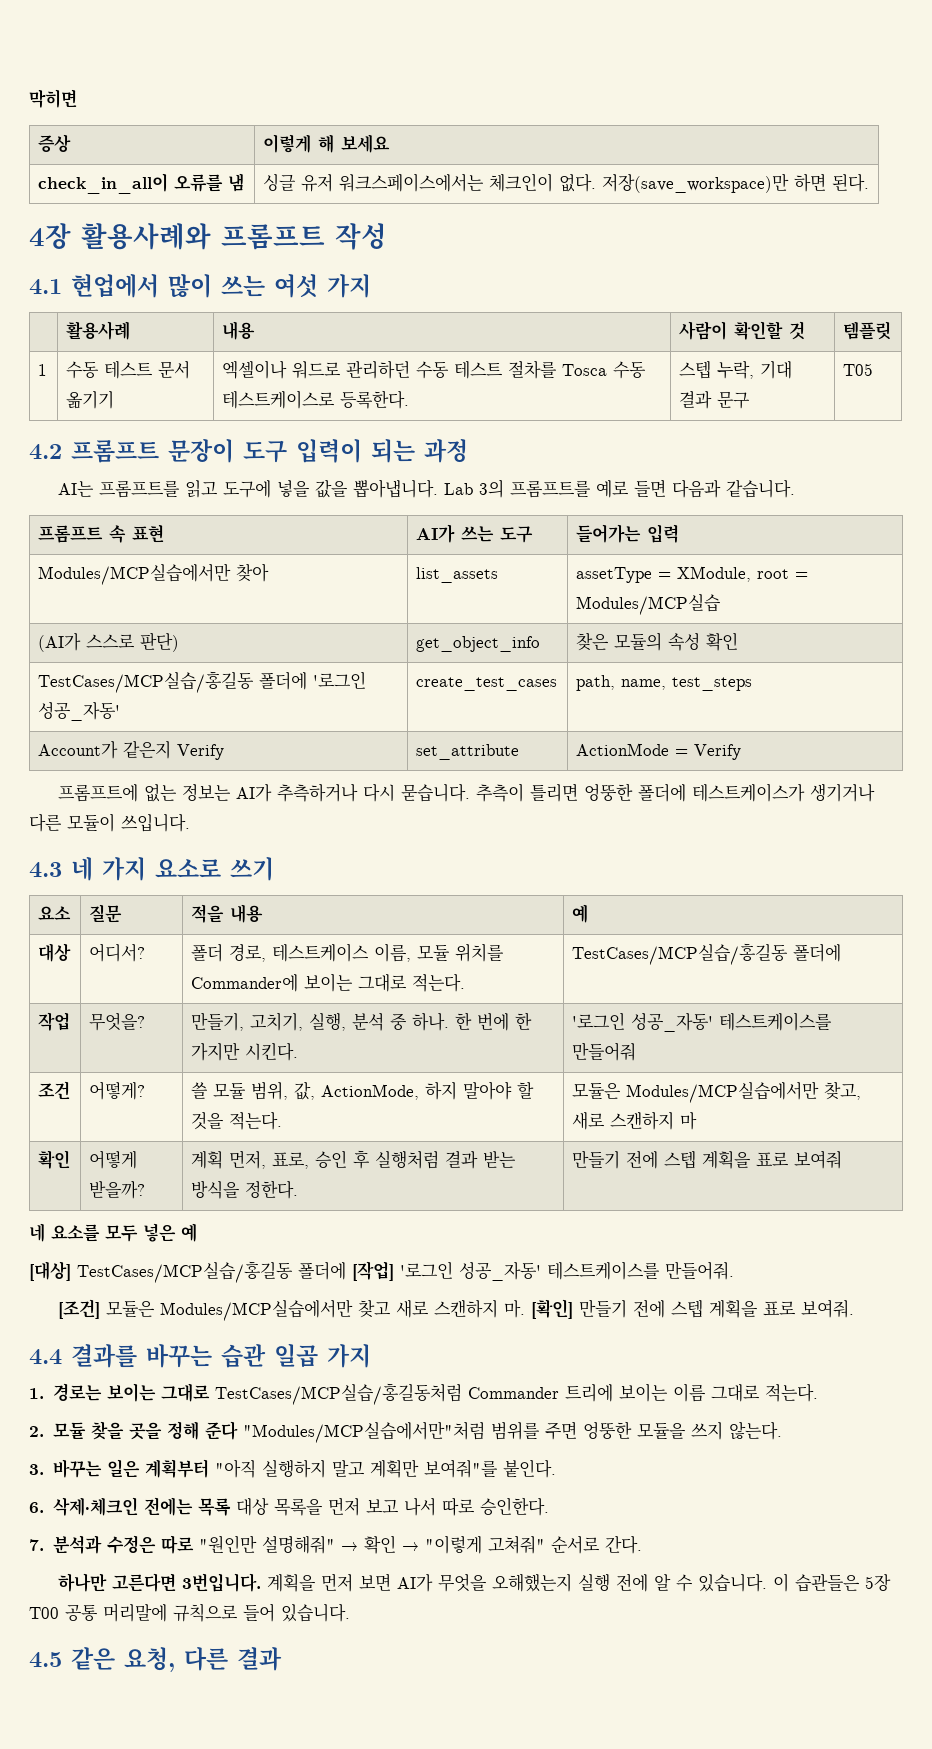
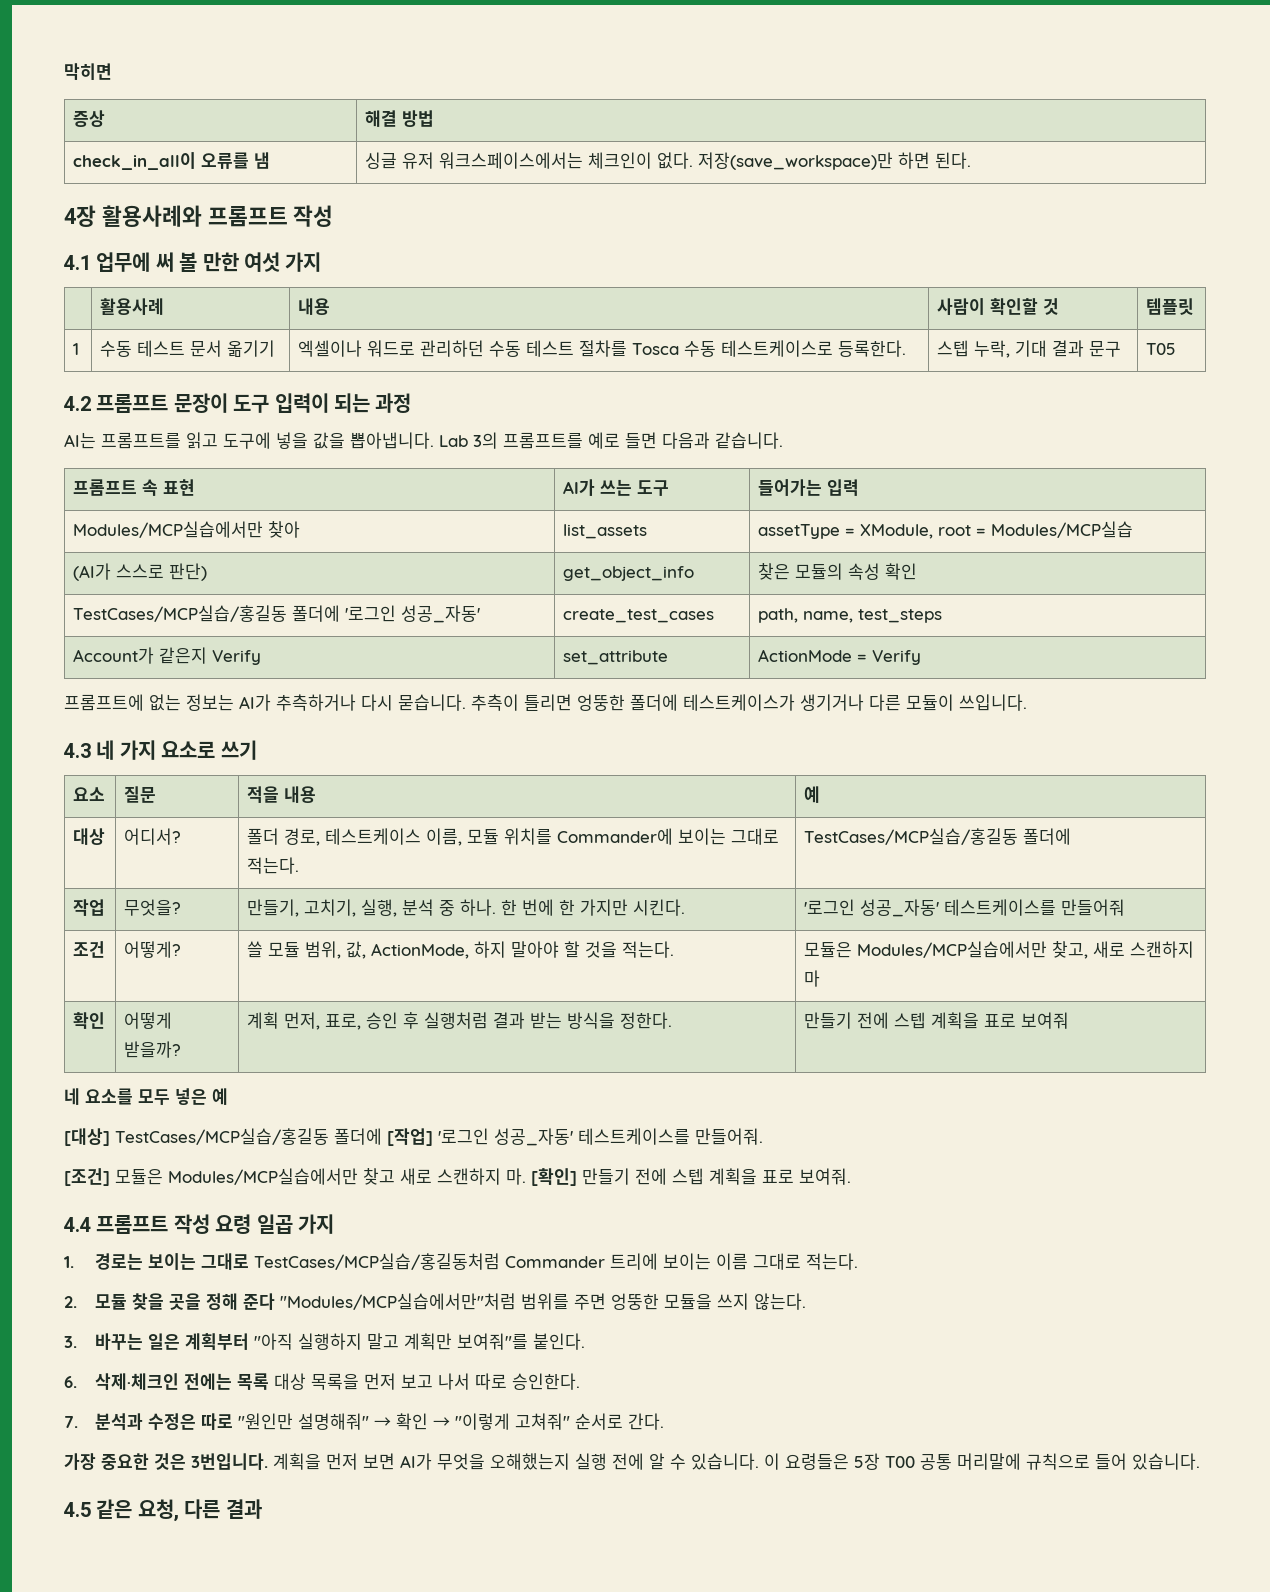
[263,134,391,153] 이렇게 해 보세요 -> [365,110,435,127] 해결 방법
[71,274,265,298] 현업에서 많이 쓰는 -> [96,252,239,272] 업무에 써 볼 만한
[71,1344,266,1368] 결과를 바꾸는 습관 -> [96,1214,252,1234] 프롬프트 작성 요령
[58,1573,177,1592] 하나만 고른다면 -> [64,1453,186,1470] 가장 중요한 것은
[795,1574,861,1592] 습관들은 -> [785,1453,849,1470] 요령들은

